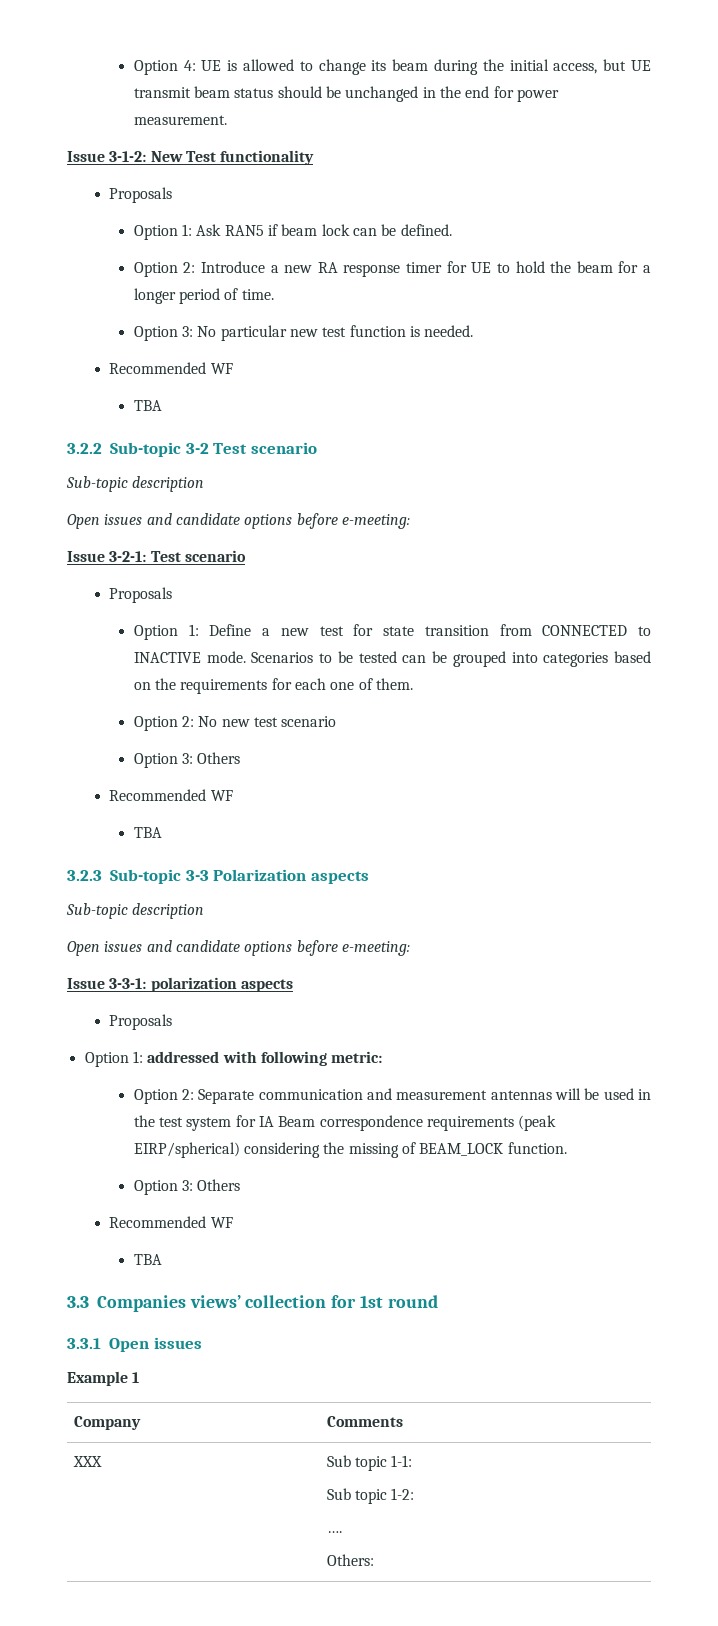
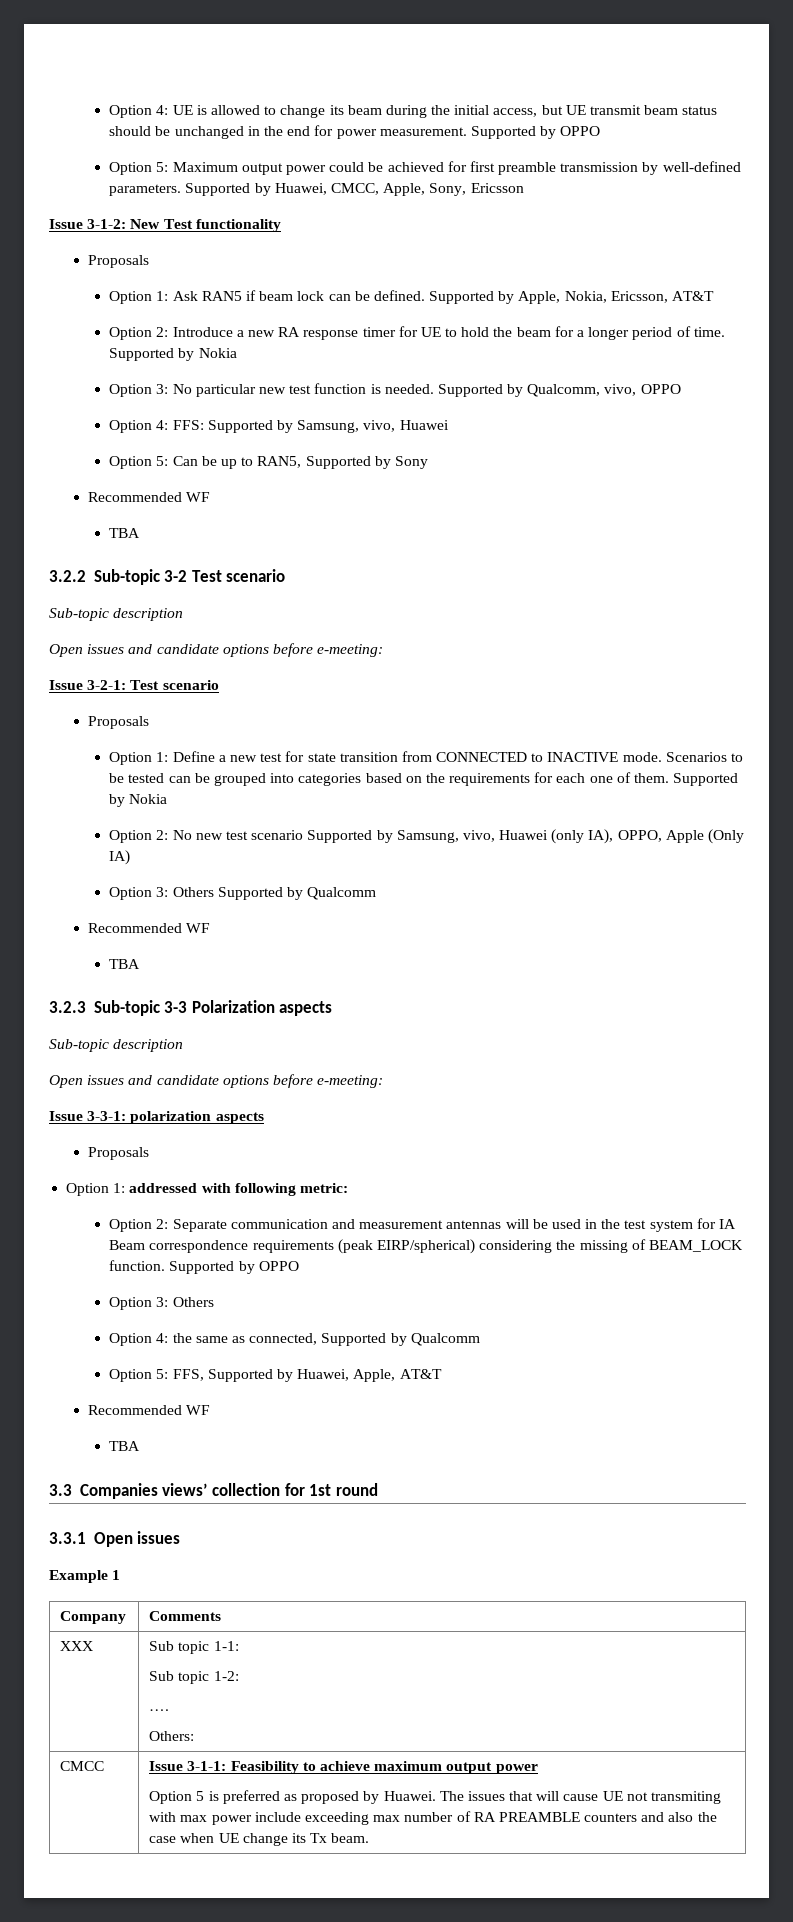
(227, 120) none -> [470,126,601,139] [109,161,741,175] [109,183,524,196] Supported by OPPO // Option 5: Maximum output power could be achieved for first preamble transmission by well-defined parameters. Supported by Huawei, CMCC, Apple, Sony, Ericsson
(452, 230) none -> [429,291,715,304] Supported by Apple, Nokia, Ericsson, AT&T
(274, 294) none -> [109,348,237,361] Supported by Nokia
(474, 331) none -> [437,384,681,397] [109,420,449,433] [109,456,428,469] Supported by Qualcomm, vivo, OPPO // Option 4: FFS: Supported by Samsung, vivo, Huawei // Option 5: Can be up to RAN5, Supported by Sony
(413, 684) none -> [673,773,739,786] [109,794,168,807] Supported by Nokia
[133,752,241,768] // Option 3: Others -> [307,829,745,844] [109,850,131,865] [109,887,377,900] Supported by Samsung, vivo, Huawei (only IA), OPPO, Apple (Only IA) // Option 3: Others Supported by Qualcomm
[133,1179,241,1195] // Option 3: Others -> [169,1261,299,1274] [109,1297,214,1310] [109,1333,480,1346] [109,1369,442,1382] Supported by OPPO // Option 3: Others // Option 4: the same as connected, Supported by Qualcomm // Option 5: FFS, Supported by Huawei, Apple, AT&T
(374, 1560) none -> [60,1761,105,1771] [149,1761,538,1774] [149,1790,722,1804] [149,1811,717,1825] [149,1833,370,1846] // CMCC | Issue 3-1-1: Feasibility to achieve maximum output power // Option 5 is preferred as proposed by Huawei. The issues that will cause UE not transmiting with max power include exceeding max number of RA PREAMBLE counters and also the case when UE change its Tx beam.

